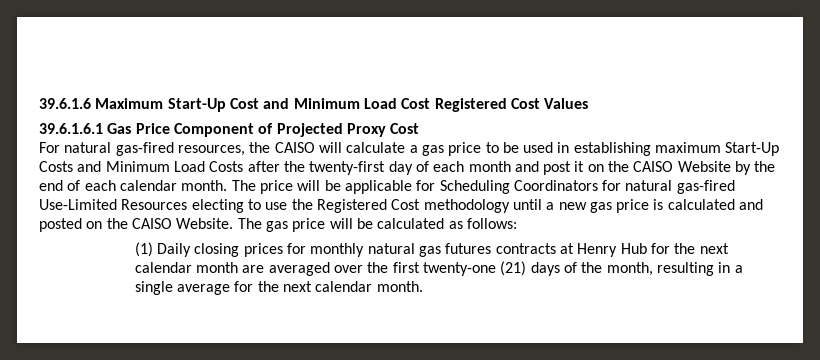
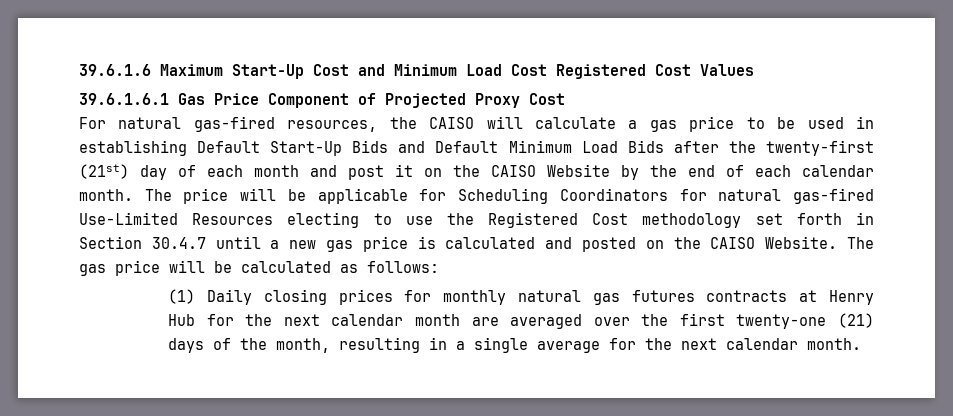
[655,142,780,156] [39,161,244,172] maximum Start-Up Costs and Minimum Load Costs -> [197,140,664,156] Default Start-Up Bids and Default Minimum Load Bids
(386, 168) none -> [79,164,129,179] (21st)
(510, 206) none -> [755,212,874,225] [79,236,206,249] set forth in Section 30.4.7

